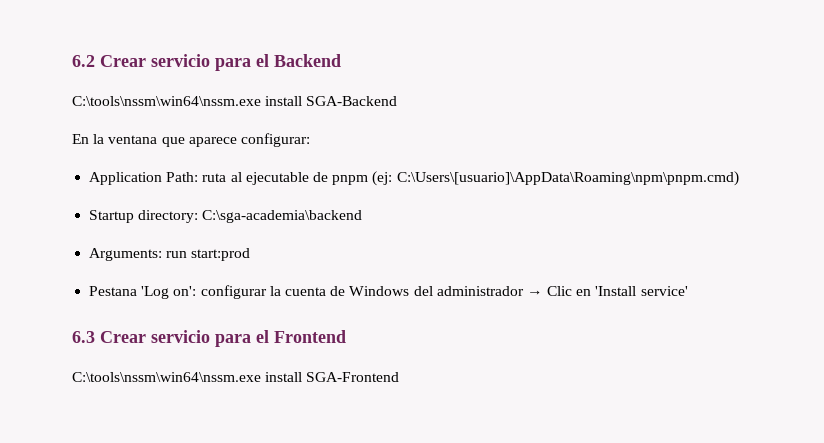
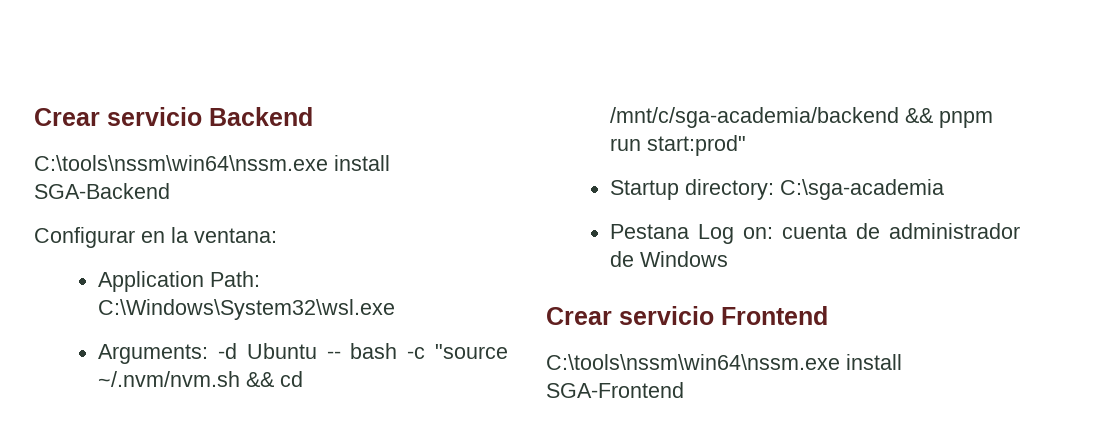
[72,54,269,71] 6.2 Crear servicio para el -> [34,107,202,126] Crear servicio
[72,133,310,147] [89,171,739,186] [89,210,363,223] [89,248,251,261] [89,285,688,299] [72,330,269,347] En la ventana que aparece configurar: // Application Path: ruta al ejecutable de pnpm (ej: C:\Users\[usuario]\AppData\Roaming\npm\pnpm.cmd) // Startup directory: C:\sga-academia\backend // Arguments: run start:prod // Pestana 'Log on': configurar la cuenta de Windows del administrador → Clic en 'Install service' // 6.3 Crear servicio para el -> [34,227,277,248] [98,271,261,292] [98,299,396,320] [98,343,508,364] [98,371,304,387] [610,107,994,128] [610,135,747,156] [610,179,945,200] [610,223,1020,244] [610,251,729,267] [546,306,714,325] Configurar en la ventana: // Application Path: C:\Windows\System32\wsl.exe // Arguments: -d Ubuntu -- bash -c "source ~/.nvm/nvm.sh && cd /mnt/c/sga-academia/backend && pnpm run start:prod" // Startup directory: C:\sga-academia // Pestana Log on: cuenta de administrador de Windows // Crear servicio

